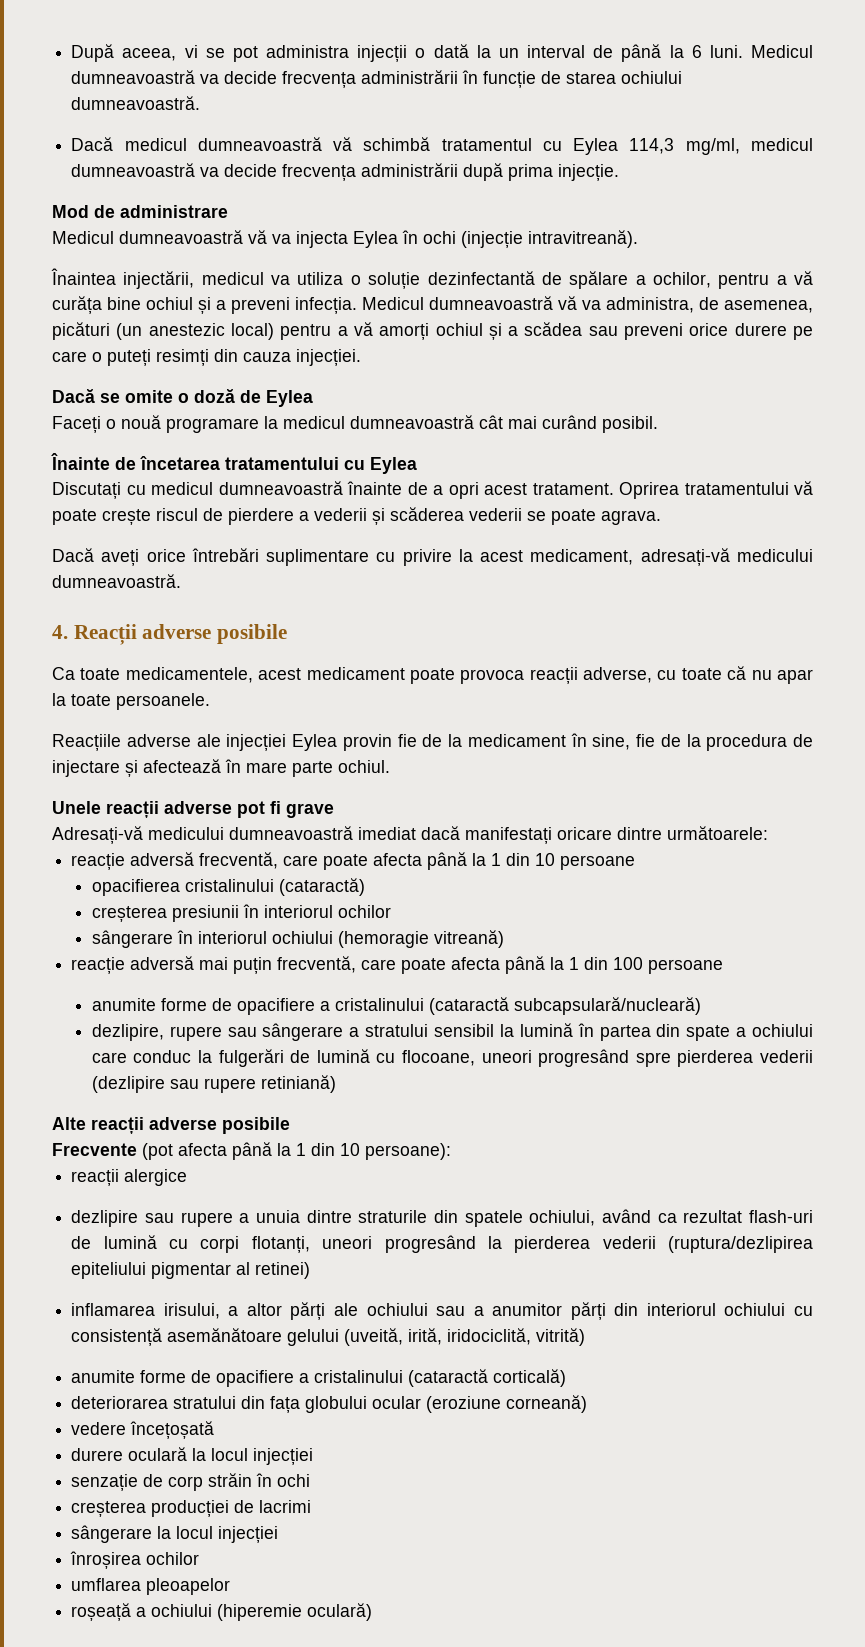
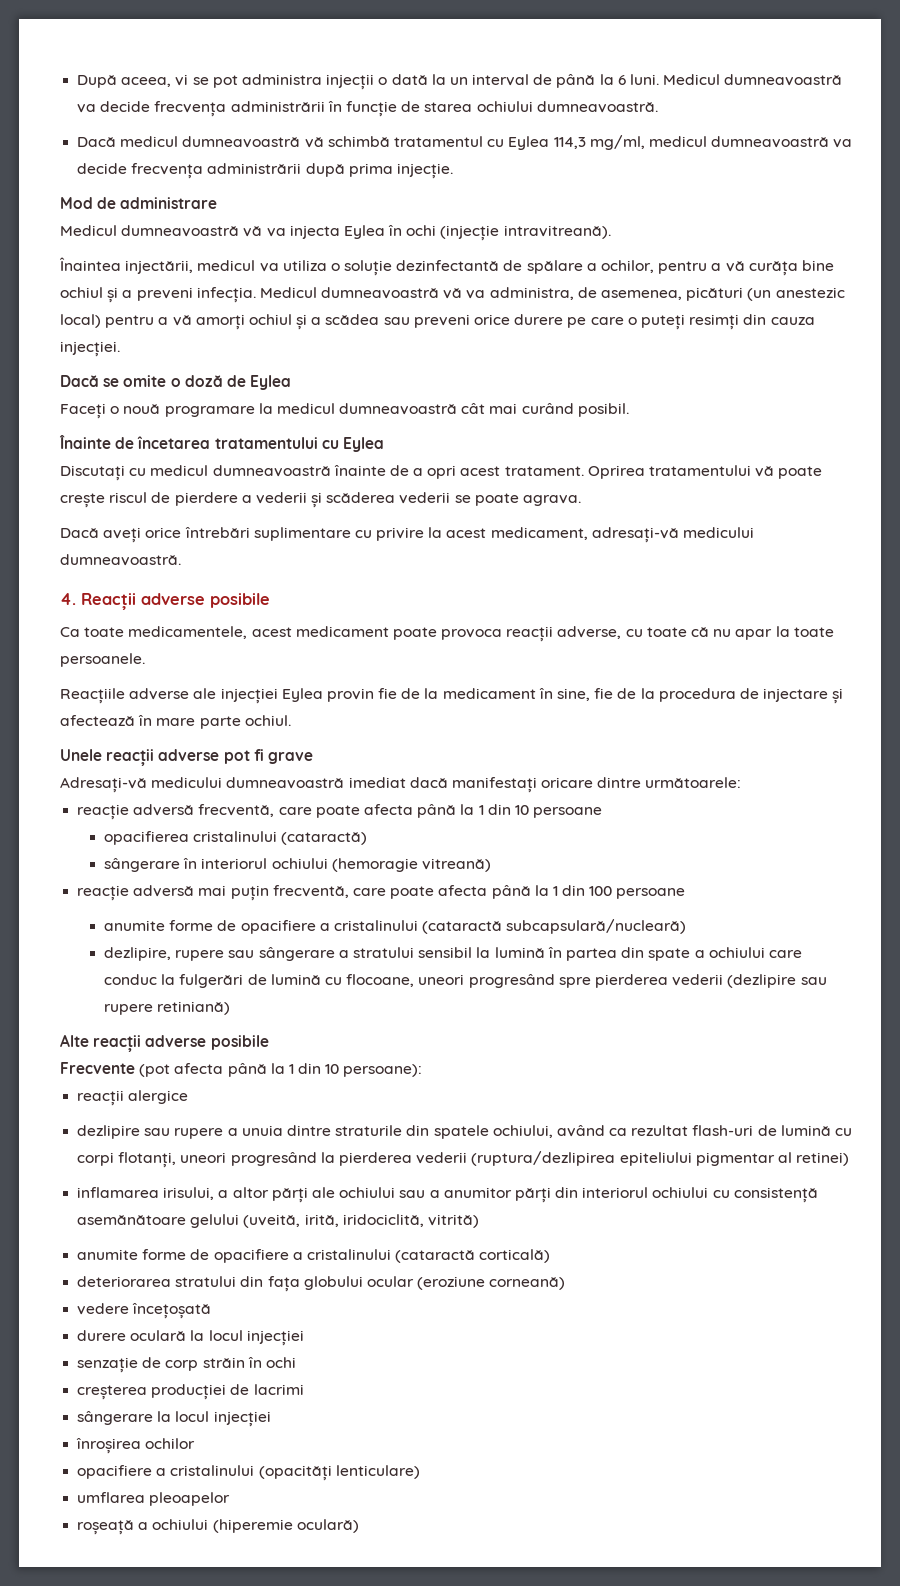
[91,904,391,922] // creșterea presiunii în interiorul ochilor -> (368, 838) none
(200, 1558) none -> [77,1465,420,1481] // opacifiere a cristalinului (opacități lenticulare)

